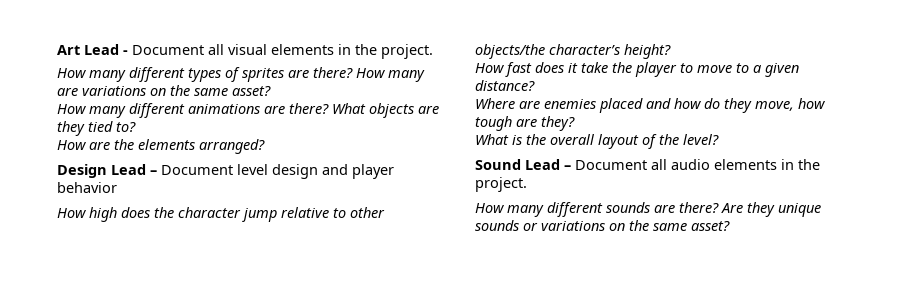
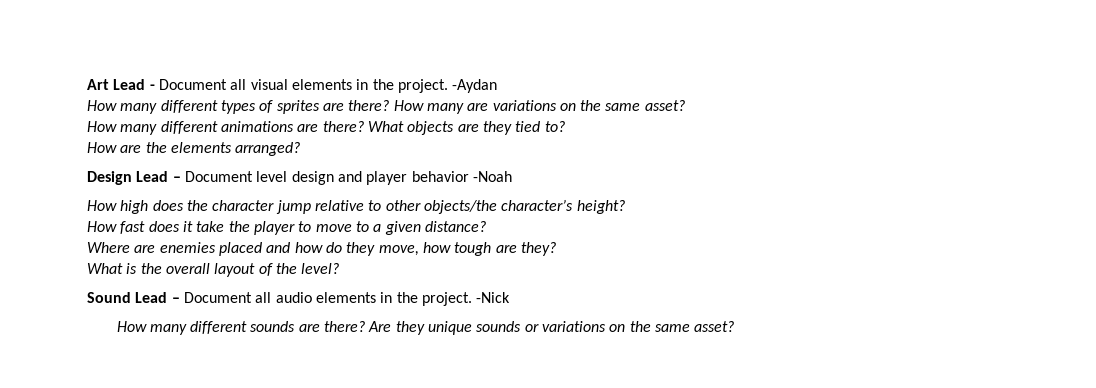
(433, 51) none -> [452,79,498,93] -Aydan
(117, 187) none -> [472,171,512,182] -Noah
(527, 184) none -> [476,292,511,303] -Nick

